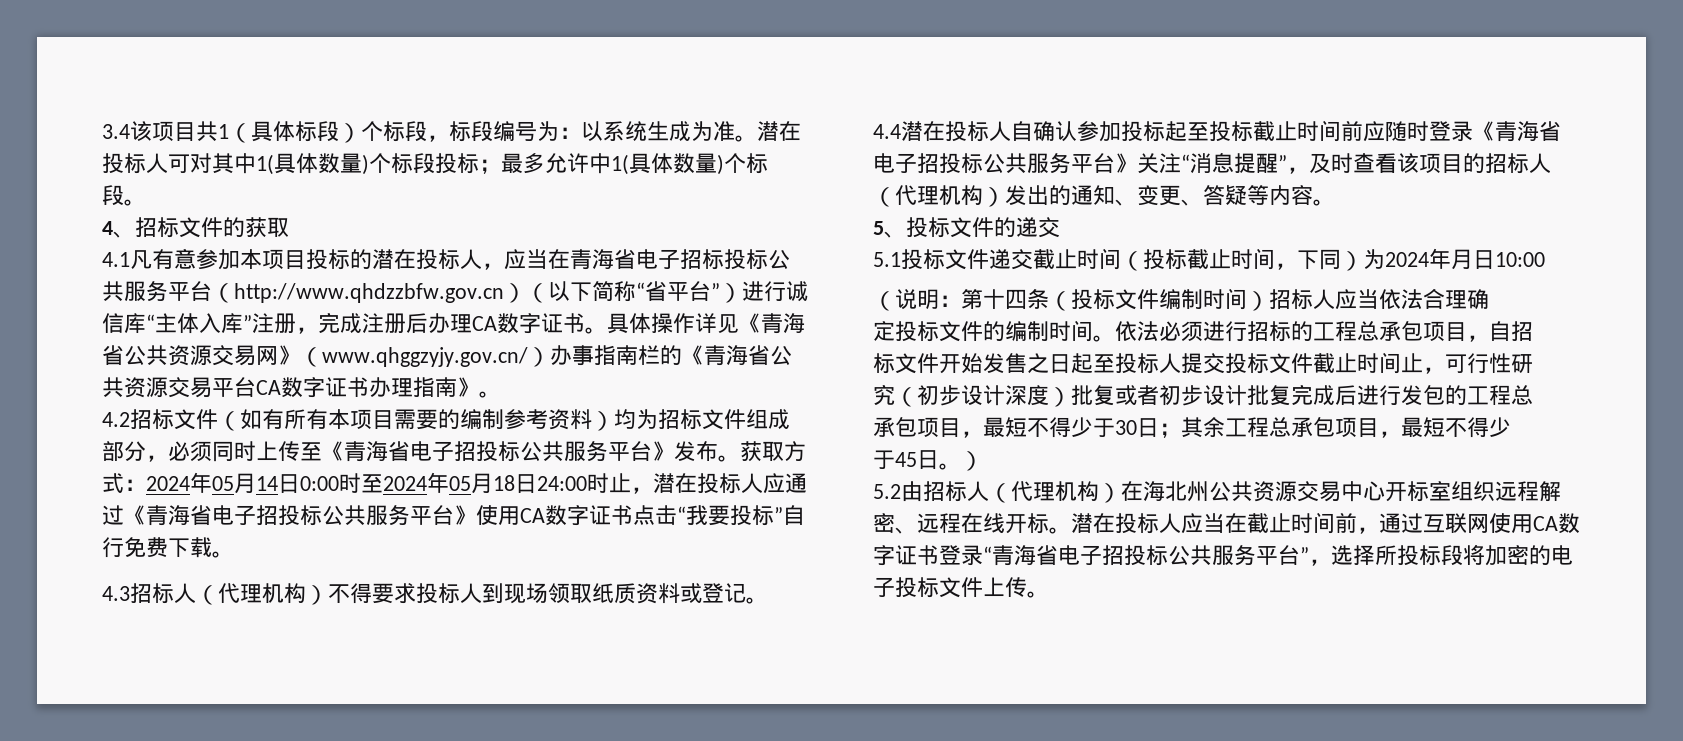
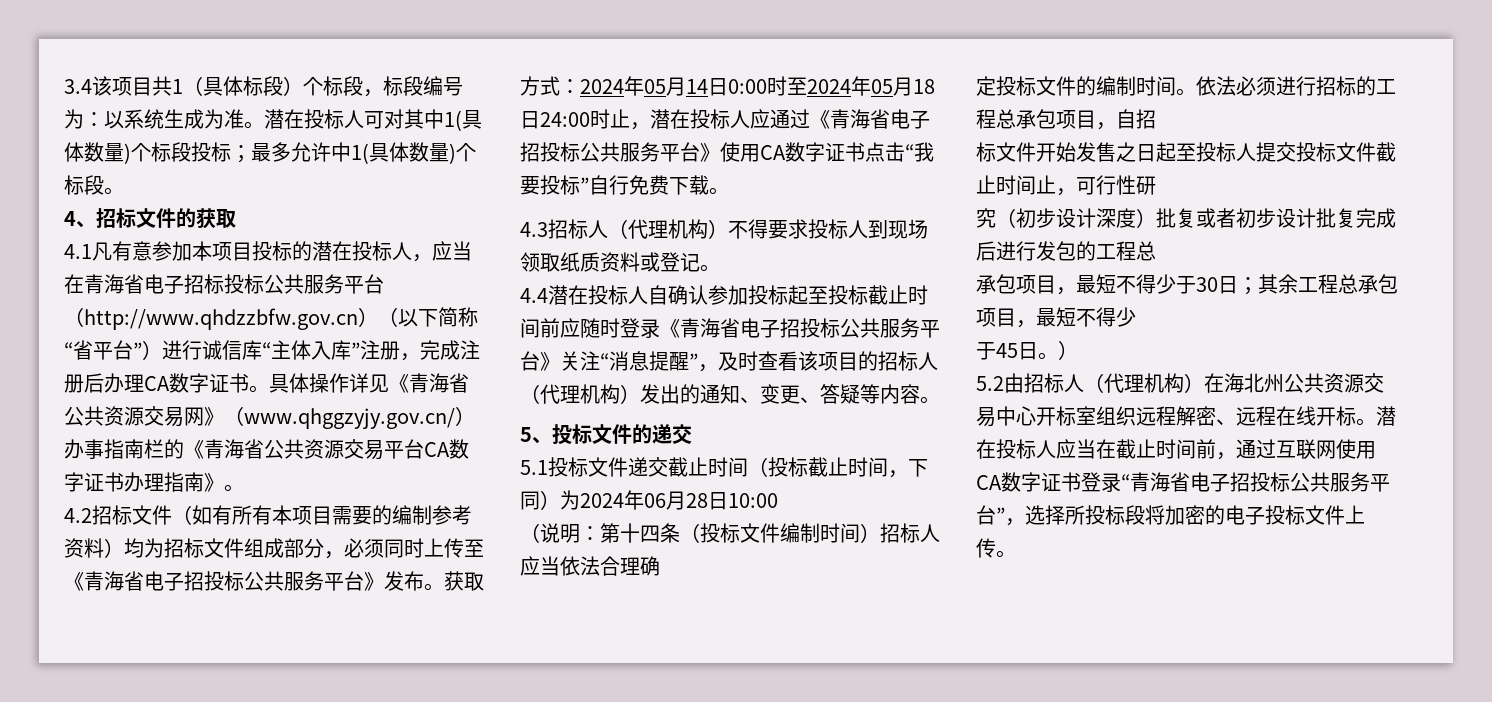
[1451,249,1473,270] 月 -> [644,491,708,510] 06月28

